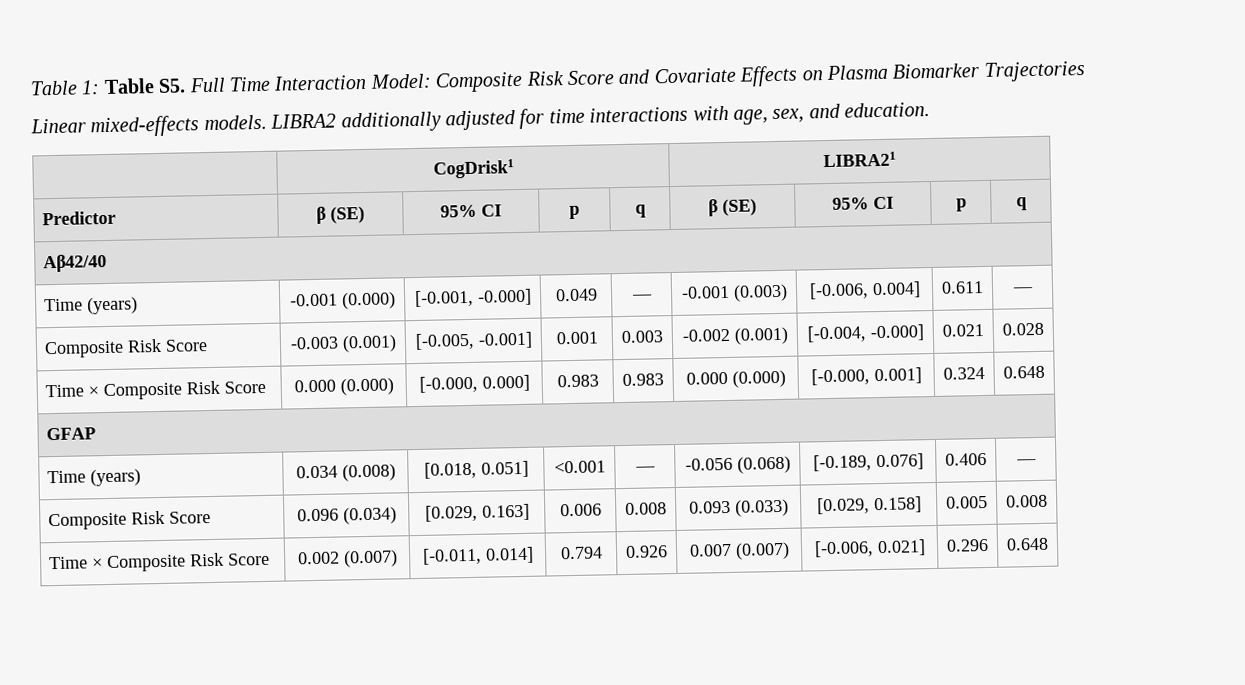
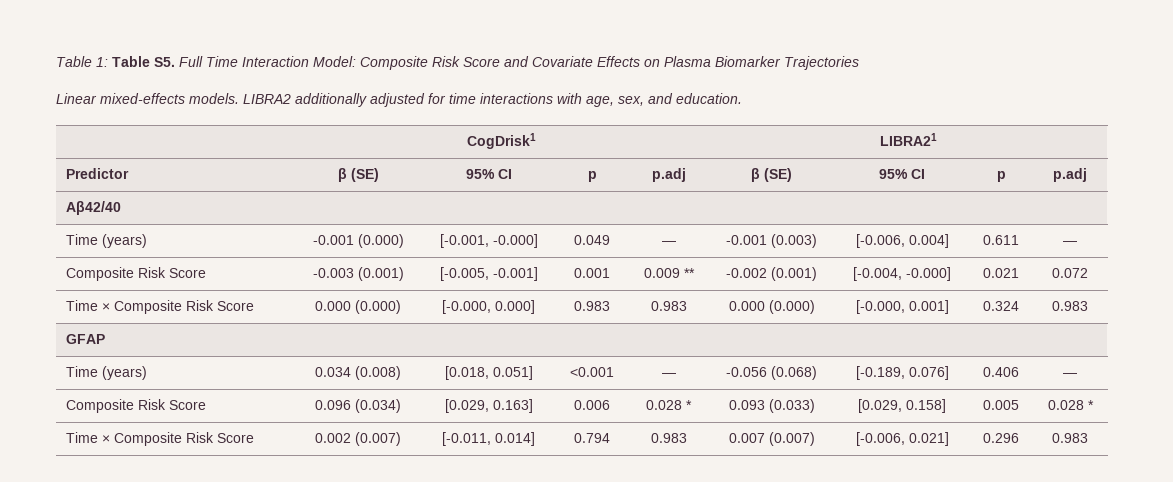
[634,204,646,218] [708,198,757,217] [832,196,894,210] [955,198,967,212] [1015,197,1027,211] q | β (SE) | 95% CI | p | q -> [651,168,686,182] [751,168,792,182] [879,169,925,179] [996,171,1006,182] [1053,168,1087,182] p.adj | β (SE) | 95% CI | p | p.adj
[621,330,664,344] 0.003 -> [643,268,695,278] 0.009 **
[1002,322,1044,336] 0.028 -> [1052,268,1088,278] 0.072
[1003,365,1045,379] 0.648 -> [1052,301,1088,311] 0.983
[625,502,667,515] 0.008 -> [646,400,692,410] 0.028 *
[1006,494,1048,508] 0.008 -> [1047,400,1094,410] 0.028 *
[625,545,668,558] 0.926 -> [650,433,687,443] 0.983
[1006,537,1049,551] 0.648 -> [1052,433,1088,443] 0.983

